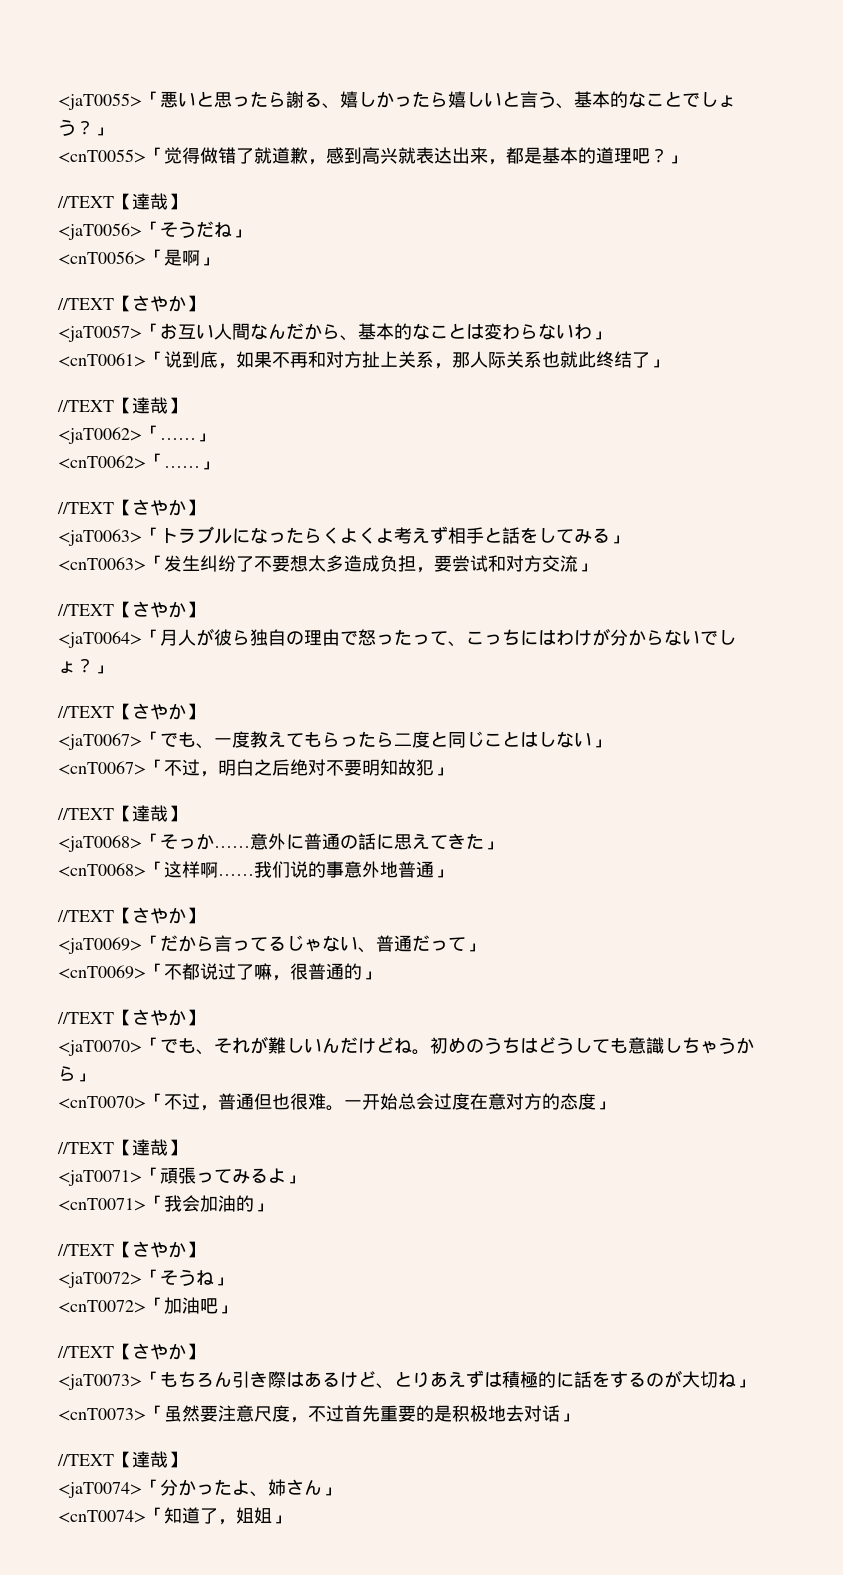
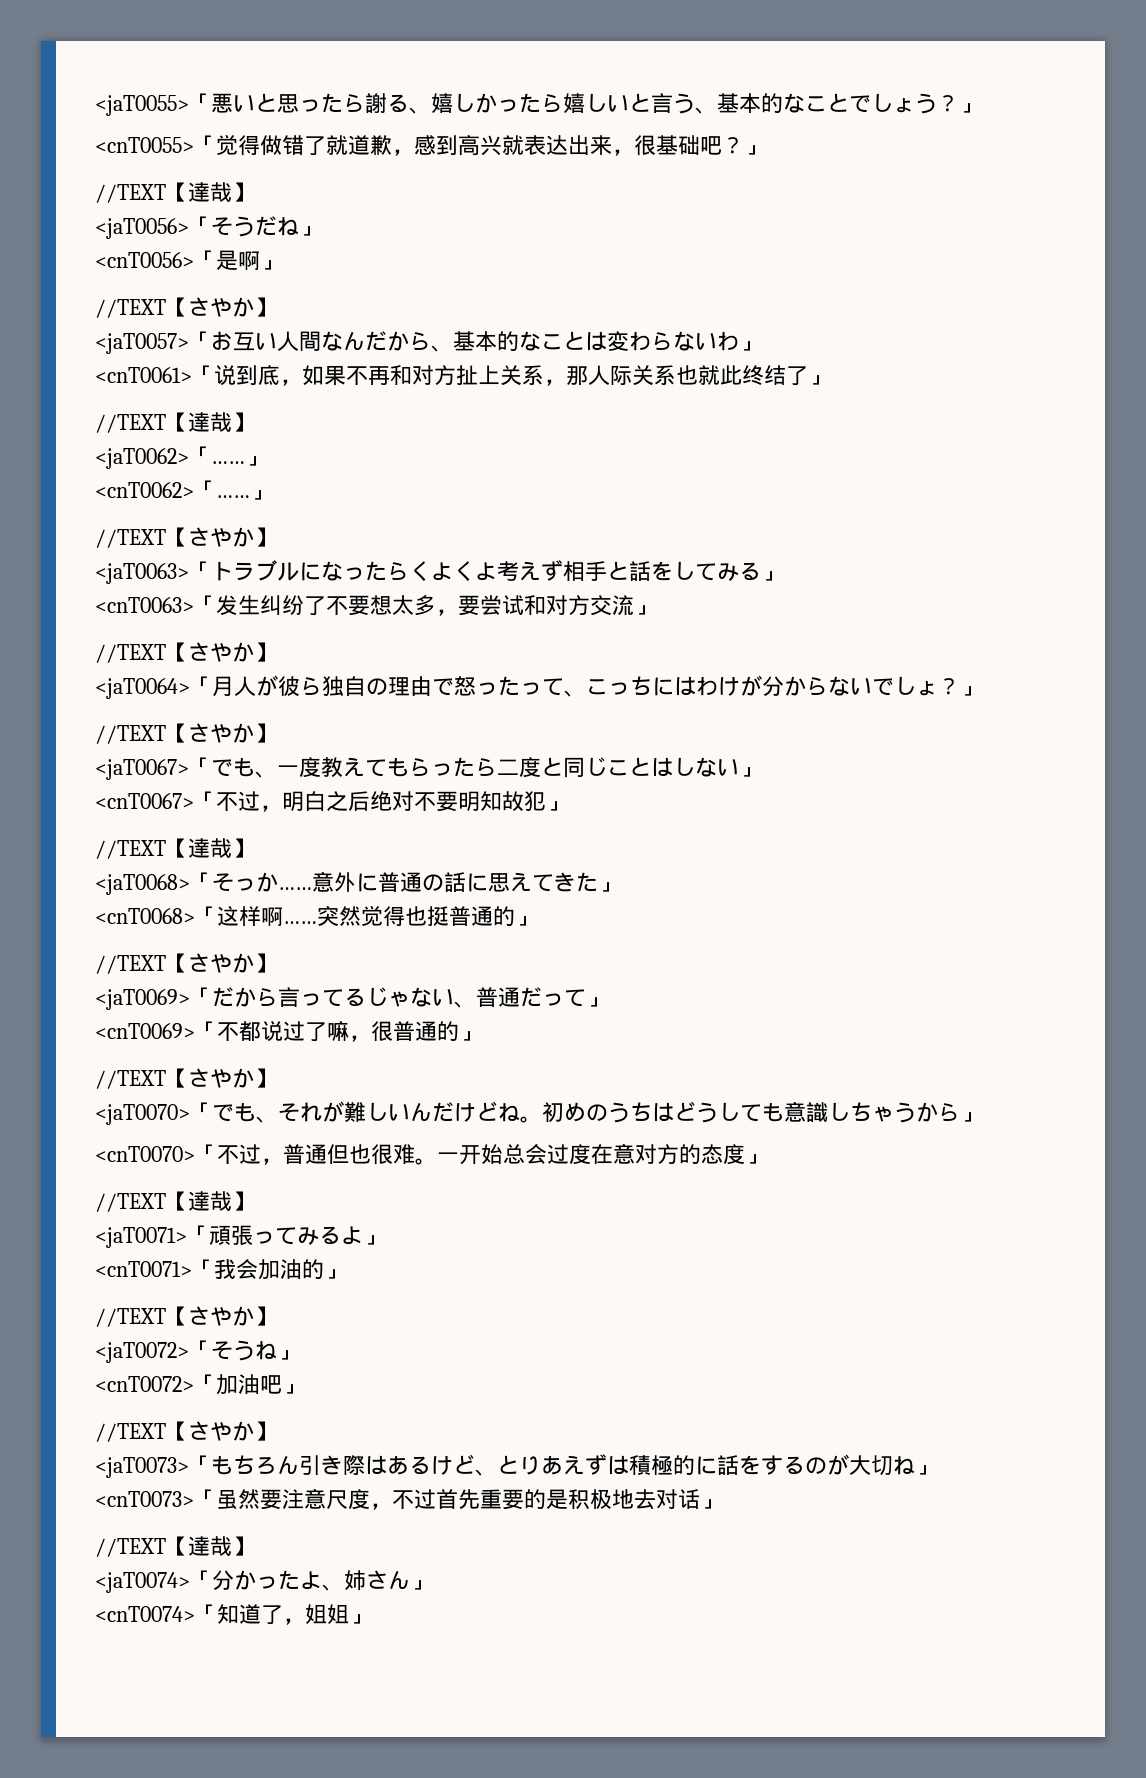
[506,147,632,164] 都是基本的道理 -> [634,135,700,156] 很基础
[344,555,416,572] 造成负担 -> (436, 605) none
[254,861,434,878] 我们说的事意外地普通 -> [317,905,515,927] 突然觉得也挺普通的

